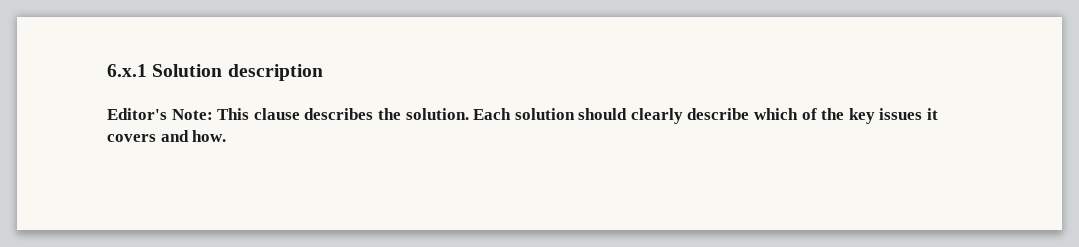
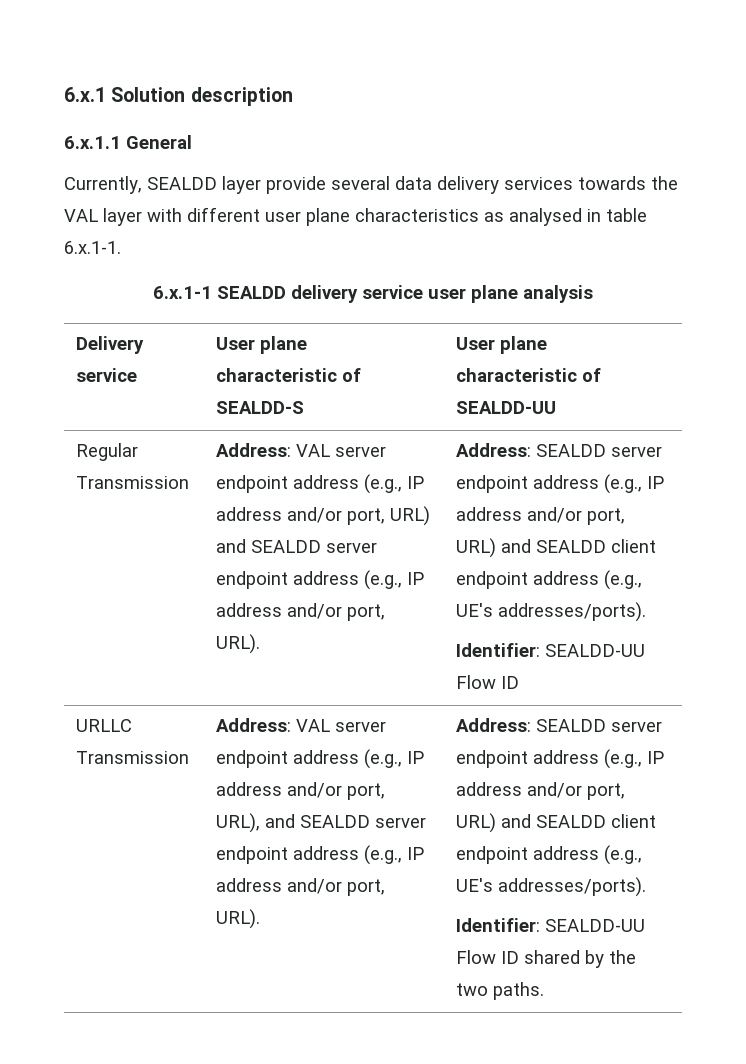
[107,108,939,124] [107,130,227,142] Editor's Note: This clause describes the solution. Each solution should clearly describe which of the key issues it covers and how. -> [64,135,192,149] [64,176,678,194] [64,207,647,226] [64,241,121,254] [153,285,593,303] [76,336,145,354] [76,368,138,382] [216,336,308,354] [216,368,362,382] [216,401,305,414] [456,336,548,354] [456,368,602,382] [456,401,557,414] [76,443,139,461] [76,476,190,489] [216,443,387,457] [216,474,425,494] [216,506,431,526] [216,539,378,553] [216,570,425,590] [216,603,386,621] [216,634,261,654] [456,443,663,457] [456,474,665,494] [456,507,626,525] [456,538,657,558] [456,570,643,590] [456,602,647,622] [456,643,646,657] [456,675,520,689] [76,719,133,732] [76,751,190,764] [216,718,387,732] [216,749,425,769] [216,782,386,800] [216,813,427,833] [216,845,425,865] [216,878,386,896] [216,909,261,929] [456,718,663,732] [456,749,665,769] [456,782,626,800] [456,813,657,833] [456,845,643,865] [456,877,647,897] [456,918,646,932] [456,950,637,968] [456,982,545,1000] 6.x.1.1 General // Currently, SEALDD layer provide several data delivery services towards the VAL layer with different user plane characteristics as analysed in table 6.x.1-1. // 6.x.1-1 SEALDD delivery service user plane analysis // Delivery service | User plane characteristic of SEALDD-S | User plane characteristic of SEALDD-UU // Regular Transmission | Address: VAL server endpoint address (e.g., IP address and/or port, URL) and SEALDD server endpoint address (e.g., IP address and/or port, URL). | Address: SEALDD server endpoint address (e.g., IP address and/or port, URL) and SEALDD client endpoint address (e.g., UE's addresses/ports). // Identifier: SEALDD-UU Flow ID // URLLC Transmission | Address: VAL server endpoint address (e.g., IP address and/or port, URL), and SEALDD server endpoint address (e.g., IP address and/or port, URL). | Address: SEALDD server endpoint address (e.g., IP address and/or port, URL) and SEALDD client endpoint address (e.g., UE's addresses/ports). // Identifier: SEALDD-UU Flow ID shared by the two paths.

